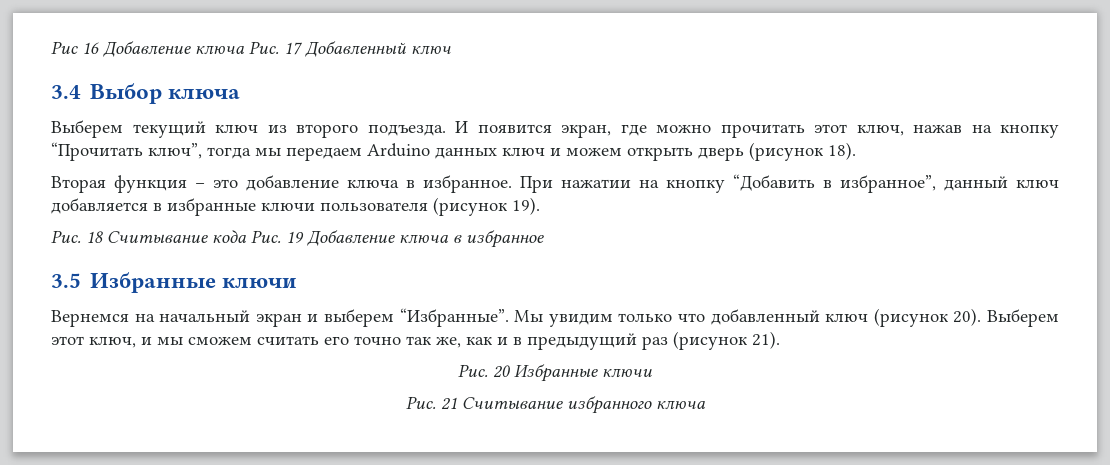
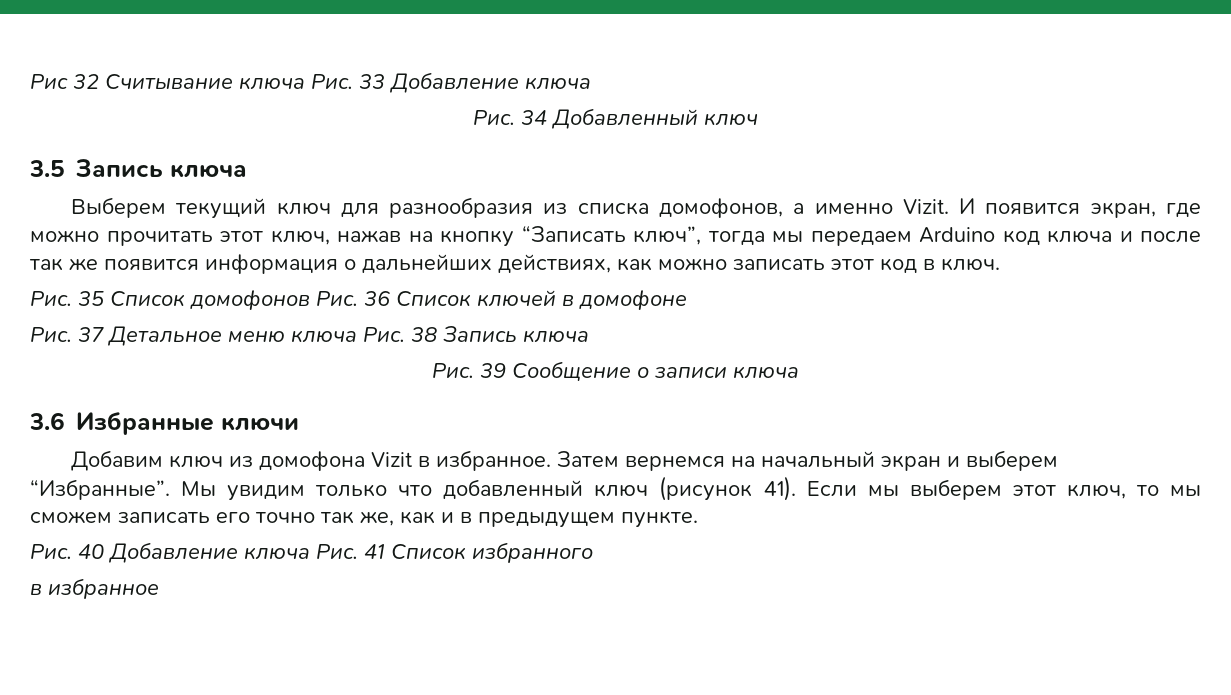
[82,41,303,57] 16 Добавление ключа Рис. 17 -> [73,72,591,93] [473,110,547,125] 32 Считывание ключа Рис. 33 Добавление ключа // Рис. 34
[51,83,163,104] 3.4 Выбор -> [29,159,163,177] 3.5 Запись
[267,124,446,138] из второго подъезда. -> [340,197,949,218] для разнообразия из списка домофонов, а именно Vizit.
[51,142,143,161] “Прочитать -> [521,225,626,242] “Записать
[435,142,856,161] [51,174,1059,193] [51,197,540,216] [51,230,544,248] [51,272,298,293] [51,310,129,327] данных ключ и можем открыть дверь (рисунок 18). // Вторая функция – это добавление ключа в избранное. При нажатии на кнопку “Добавить в избранное”, данный ключ добавляется в избранные ключи пользователя (рисунок 19). // Рис. 18 Считывание кода Рис. 19 Добавление ключа в избранное // 3.5 Избранные ключи // Вернемся -> [1002,230,1201,246] [29,254,1000,274] [30,290,687,310] [30,326,589,346] [432,361,799,382] [29,412,299,435] [71,450,726,471] код ключа и после так же появится информация о дальнейших действиях, как можно записать этот код в ключ. // Рис. 35 Список домофонов Рис. 36 Список ключей в домофоне // Рис. 37 Детальное меню ключа Рис. 38 Запись ключа // Рис. 39 Сообщение о записи ключа // 3.6 Избранные ключи // Добавим ключ из домофона Vizit в избранное. Затем вернемся
[953,308,1060,327] [51,336,152,348] 20). Выберем этот ключ, и -> [763,476,1159,501] 41). Если мы выберем этот ключ, то
[257,336,319,345] считать -> [118,512,210,523] записать
[527,331,780,350] [458,364,652,382] [405,396,706,414] предыдущий раз (рисунок 21). // Рис. 20 Избранные ключи // Рис. 21 Считывание избранного ключа -> [478,511,698,528] [30,542,593,563] [30,578,159,599] предыдущем пункте. // Рис. 40 Добавление ключа Рис. 41 Список избранного // в избранное

